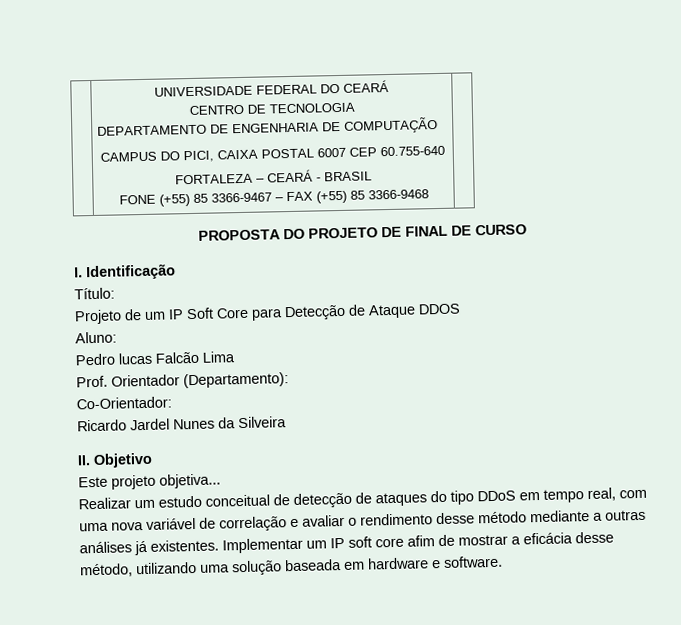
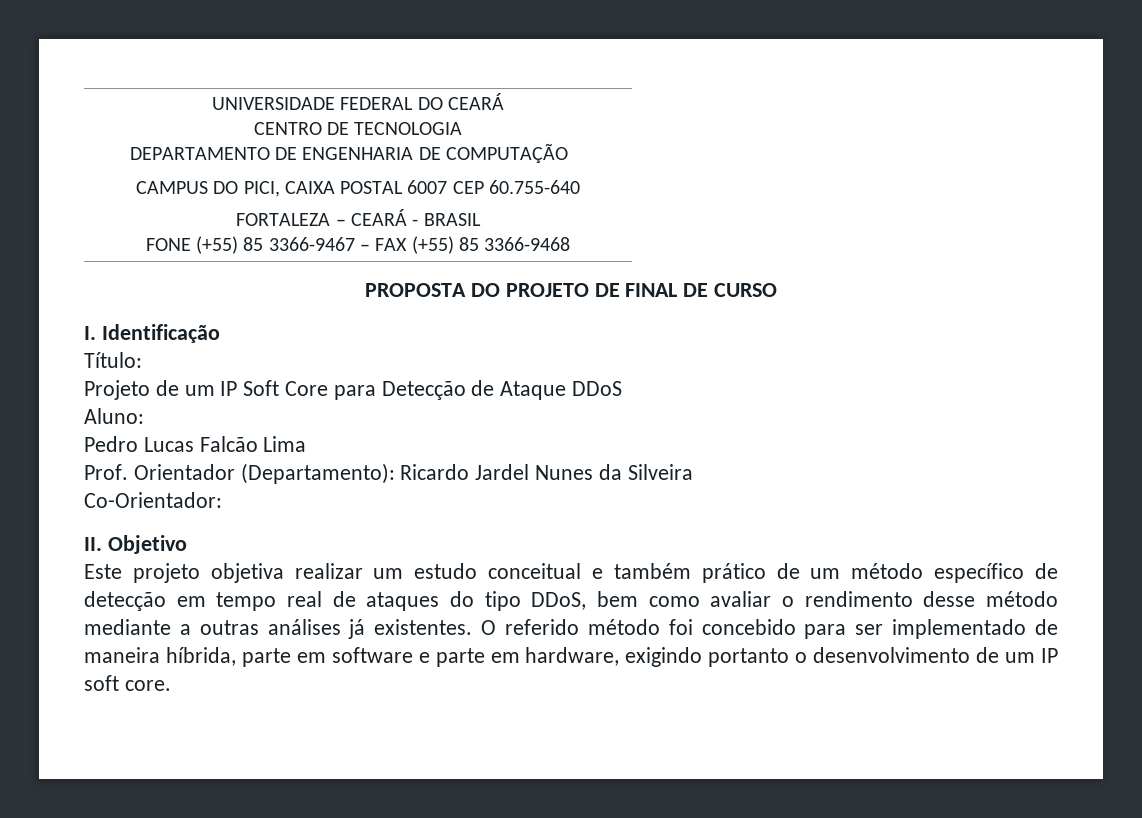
[418,303,461,315] DDOS -> [572,381,623,396] DDoS
[118,352,153,365] lucas -> [143,437,194,452] Lucas
[76,396,172,410] // Co-Orientador: // -> (395, 473) none
(287, 422) none -> [84,492,222,508] // Co-Orientador:
[159,473,221,489] [78,497,131,510] objetiva... // Realizar -> [210,563,363,583] objetiva realizar
[273,487,647,508] [79,516,299,532] de detecção de ataques do tipo DDoS em tempo real, com uma nova variável de correlação e -> [591,563,1058,583] [84,591,700,611] e também prático de um método específico de detecção em tempo real de ataques do tipo DDoS, bem como
[222,531,614,554] [80,555,503,578] Implementar um IP soft core afim de mostrar a eficácia desse método, utilizando uma solução baseada em hardware e software. -> [481,619,1058,639] [84,647,1058,667] [84,675,171,691] O referido método foi concebido para ser implementado de maneira híbrida, parte em software e parte em hardware, exigindo portanto o desenvolvimento de um IP soft core.

